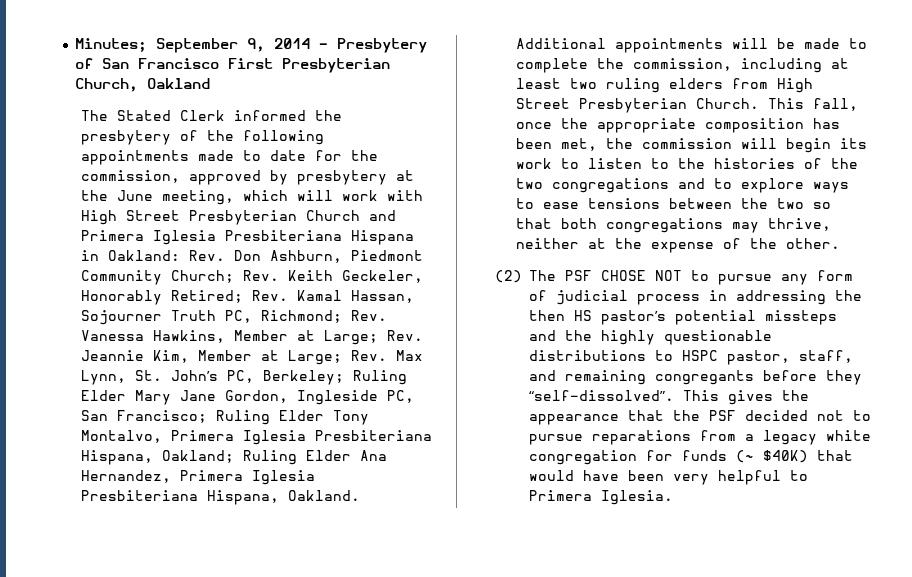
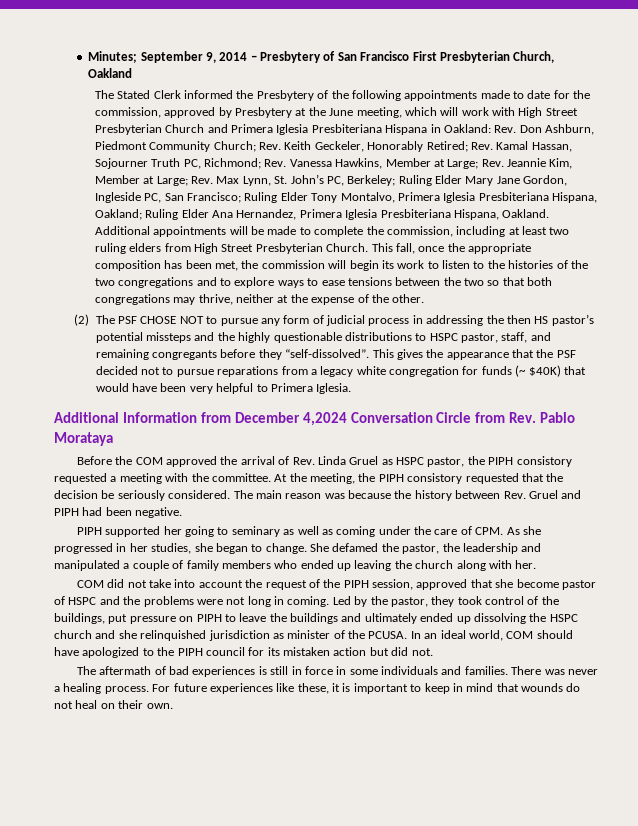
[80,130,171,145] presbytery -> [256,90,314,101] Presbytery
[296,170,387,185] presbytery -> [235,107,293,118] Presbytery
(673, 497) none -> [54,412,576,426] [54,432,113,446] [76,456,572,467] [54,473,564,484] [54,490,582,501] [54,507,183,518] [76,526,541,537] [54,543,542,554] [54,560,537,571] [76,579,596,590] [54,596,559,607] [54,613,578,624] [54,630,573,641] [54,647,433,658] [76,666,598,677] [54,683,581,694] [54,700,173,709] // Additional Information from December 4,2024 Conversation Circle from Rev. Pablo Morataya // Before the COM approved the arrival of Rev. Linda Gruel as HSPC pastor, the PIPH consistory requested a meeting with the committee. At the meeting, the PIPH consistory requested that the decision be seriously considered. The main reason was because the history between Rev. Gruel and PIPH had been negative. // PIPH supported her going to seminary as well as coming under the care of CPM. As she progressed in her studies, she began to change. She defamed the pastor, the leadership and manipulated a couple of family members who ended up leaving the church along with her. // COM did not take into account the request of the PIPH session, approved that she become pastor of HSPC and the problems were not long in coming. Led by the pastor, they took control of the buildings, put pressure on PIPH to leave the buildings and ultimately ended up dissolving the HSPC church and she relinquished jurisdiction as minister of the PCUSA. In an ideal world, COM should have apologized to the PIPH council for its mistaken action but did not. // The aftermath of bad experiences is still in force in some individuals and families. There was never a healing process. For future experiences like these, it is important to keep in mind that wounds do not heal on their own.

